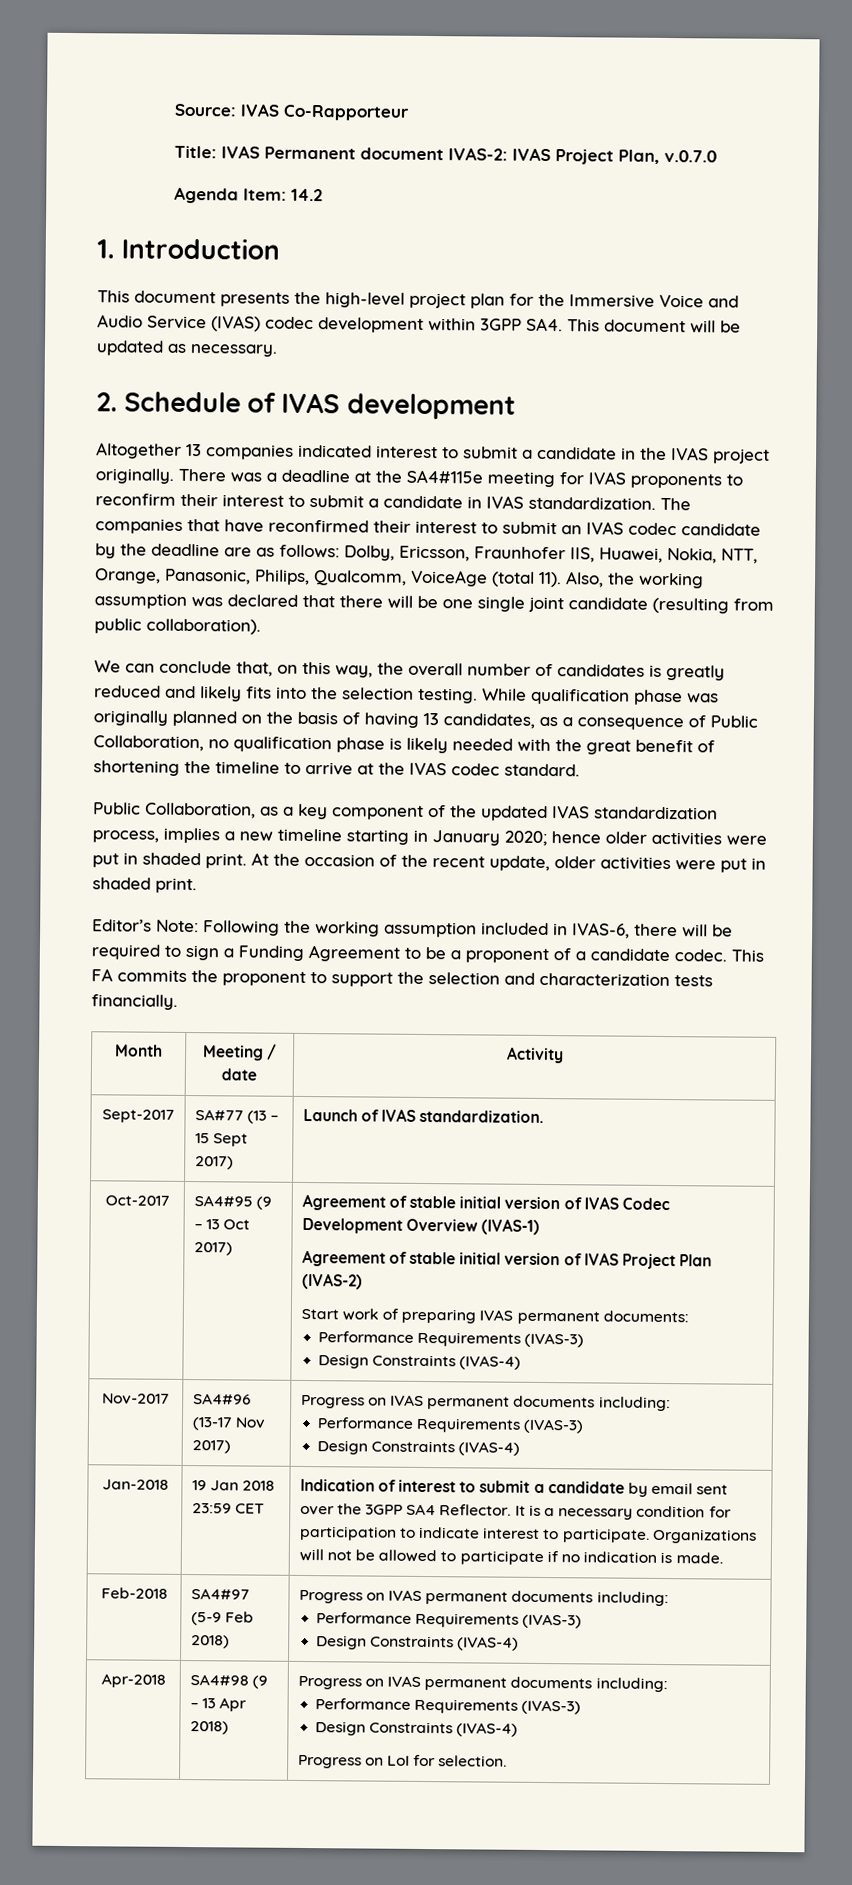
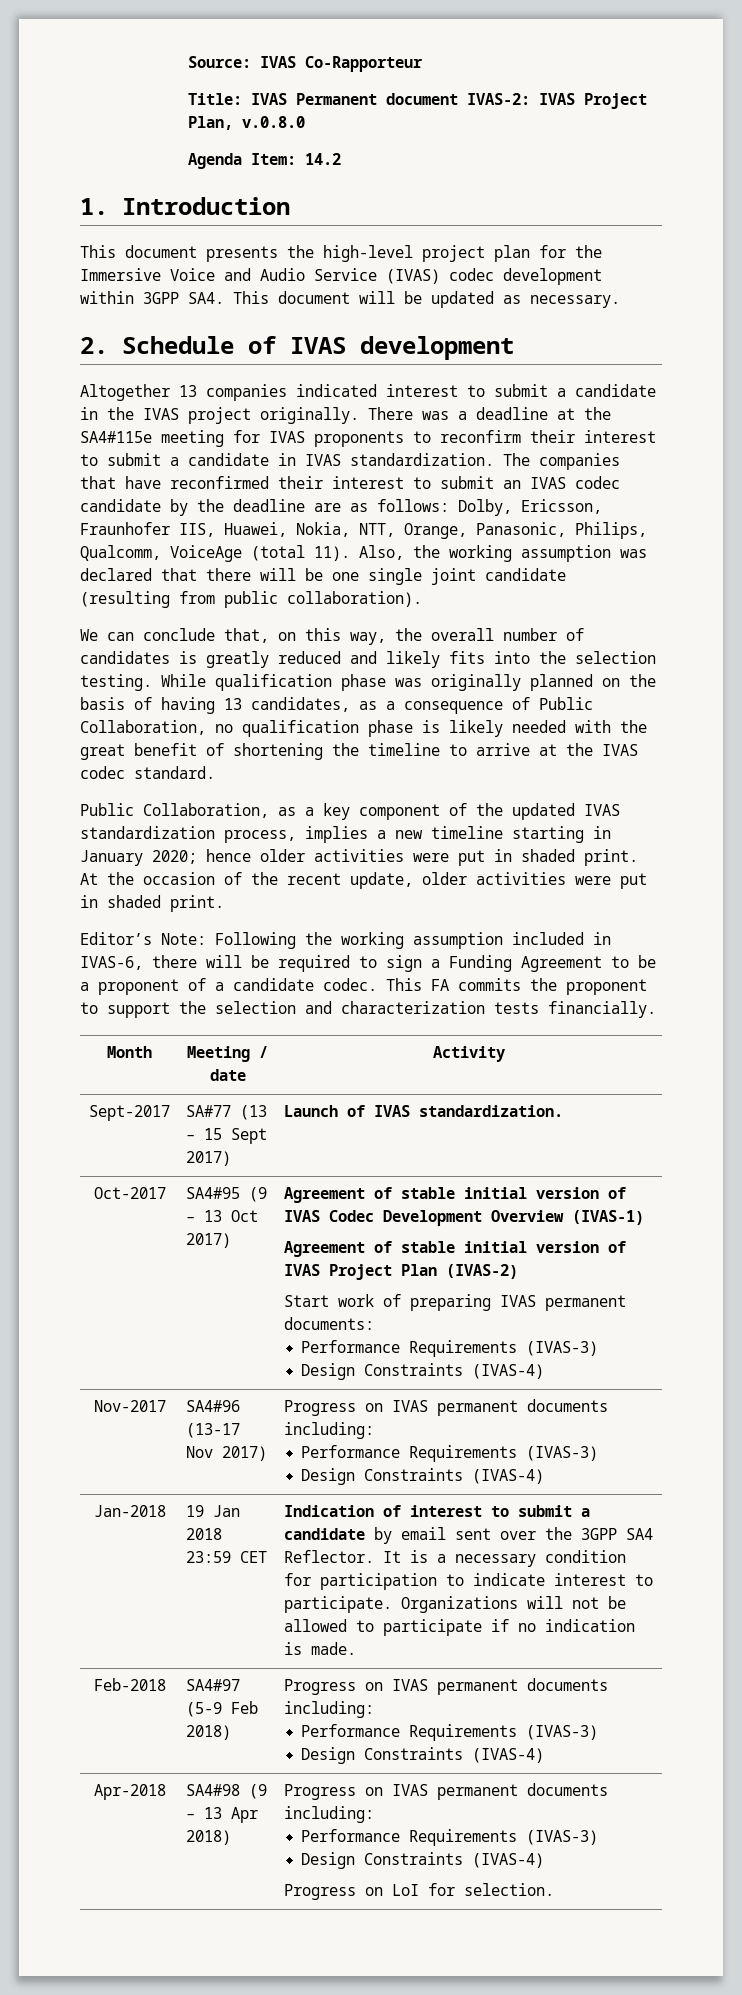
[664,149,718,163] v.0.7.0 -> [242,116,306,128] v.0.8.0

